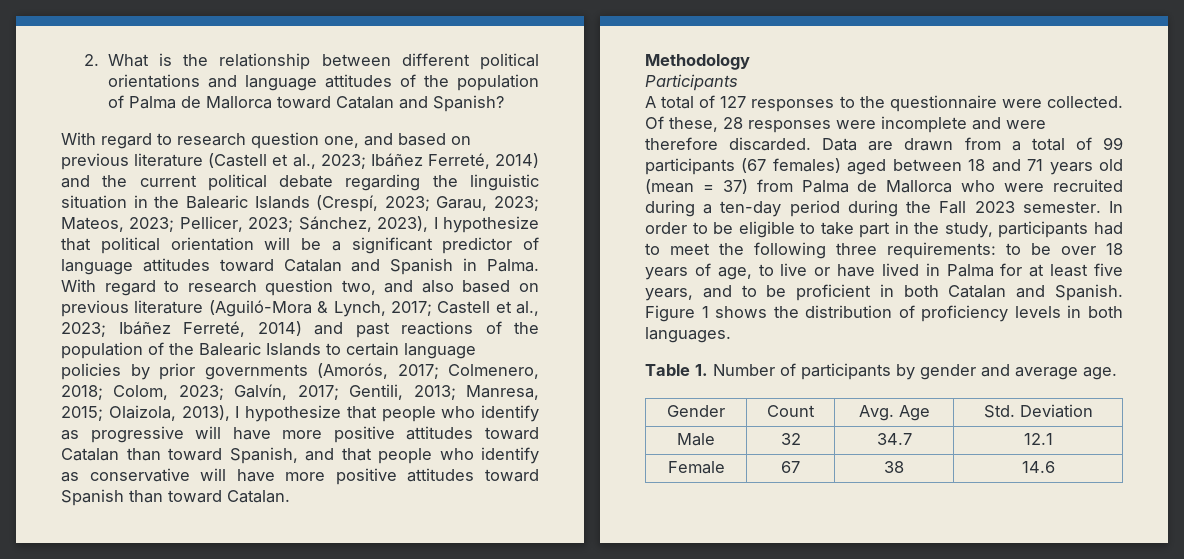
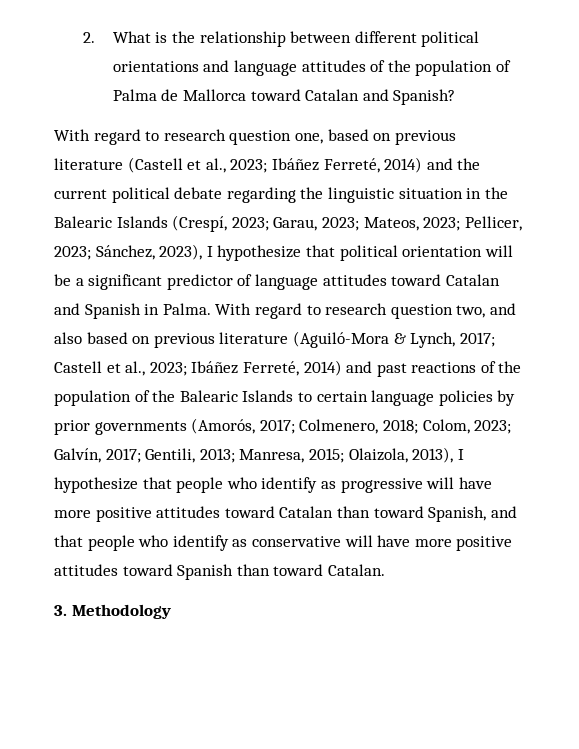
[364,133,393,146] and -> (323, 138) none
(290, 496) none -> [54,605,67,616] 3.
[645,74,738,91] [645,95,1123,112] [645,116,1046,133] [645,137,1123,151] [645,158,1123,175] [645,179,1123,194] [645,200,1123,217] [645,221,1123,238] [645,242,1123,259] [645,263,1123,280] [645,284,1123,301] [645,305,1123,322] [645,327,731,343] [645,363,1117,380] [667,405,725,417] [767,405,815,417] [858,405,930,421] [983,404,1093,418] [677,433,715,446] [780,433,801,445] [876,433,912,445] [1023,433,1053,445] [667,461,725,474] [781,461,800,473] [884,461,904,473] [1021,461,1055,473] // Participants // A total of 127 responses to the questionnaire were collected. Of these, 28 responses were incomplete and were therefore discarded. Data are drawn from a total of 99 participants (67 females) aged between 18 and 71 years old (mean = 37) from Palma de Mallorca who were recruited during a ten-day period during the Fall 2023 semester. In order to be eligible to take part in the study, participants had to meet the following three requirements: to be over 18 years of age, to live or have lived in Palma for at least five years, and to be proficient in both Catalan and Spanish. Figure 1 shows the distribution of proficiency levels in both languages. // Table 1. Number of participants by gender and average age. // Gender | Count | Avg. Age | Std. Deviation // Male | 32 | 34.7 | 12.1 // Female | 67 | 38 | 14.6 -> (171, 611) none

